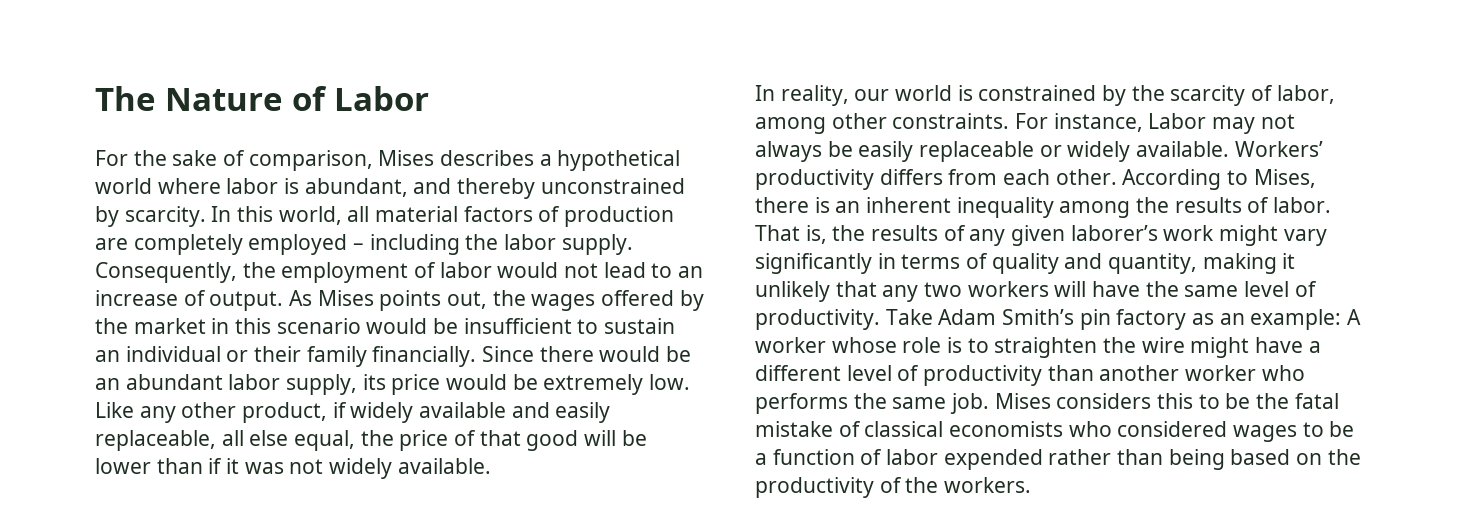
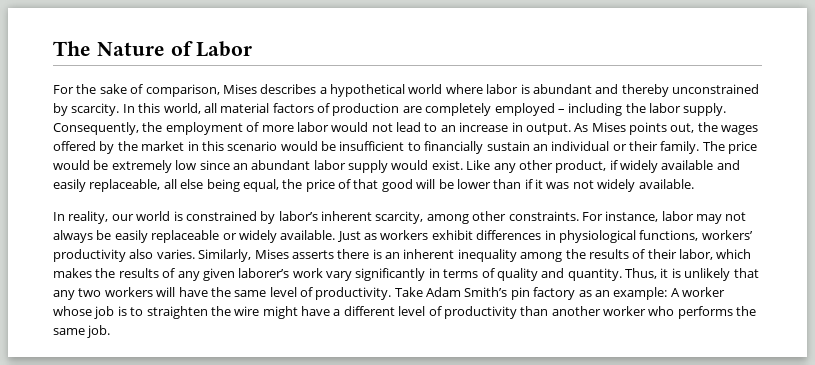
[304,178,408,197] abundant, -> [532,84,592,94] abundant
(437, 270) none -> [261,125,294,132] more
[183,290,206,306] of -> [511,122,523,132] in
(599, 326) none -> [424,141,484,154] financially
[306,346,692,367] [95,374,691,395] family financially. Since there would be an abundant labor supply, its price would be extremely low. -> [660,141,758,154] [53,160,463,173] family. The price would be extremely low since an abundant labor supply would exist.
(289, 438) none -> [206,179,240,192] being
[1131,85,1335,106] the scarcity of labor, -> [278,211,424,224] labor’s inherent scarcity,
[1148,113,1207,129] Labor -> [661,211,694,221] labor
[1234,141,1323,157] [755,169,1316,190] Workers’ productivity differs from each other. According to Mises, -> [336,230,753,243] [53,249,334,262] Just as workers exhibit differences in physiological functions, workers’ productivity also varies. Similarly, Mises asserts
[1273,197,1332,213] [755,225,827,244] labor. That is, -> [647,249,752,260] [53,268,92,278] their labor, which makes
[1219,225,1279,246] might -> (323, 273) none
[1108,253,1296,274] quantity, making it -> [567,268,681,281] quantity. Thus, it is
[902,337,942,353] role -> [94,306,115,319] job
[994,393,1339,409] [755,421,1355,442] [755,449,1361,470] [755,477,1032,498] Mises considers this to be the fatal mistake of classical economists who considered wages to be a function of labor expended rather than being based on the productivity of the workers. -> (111, 331) none

